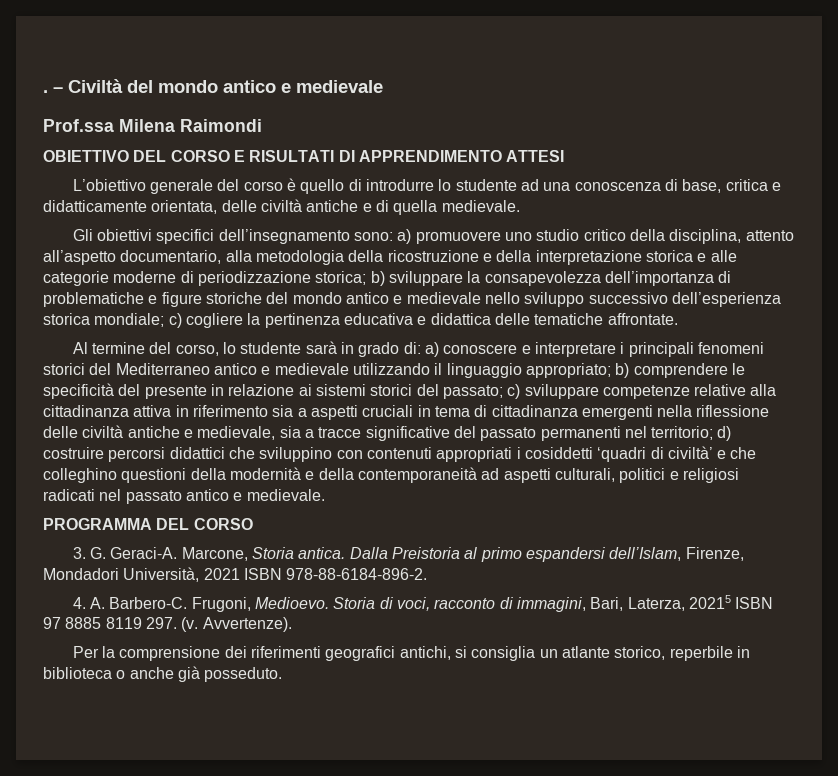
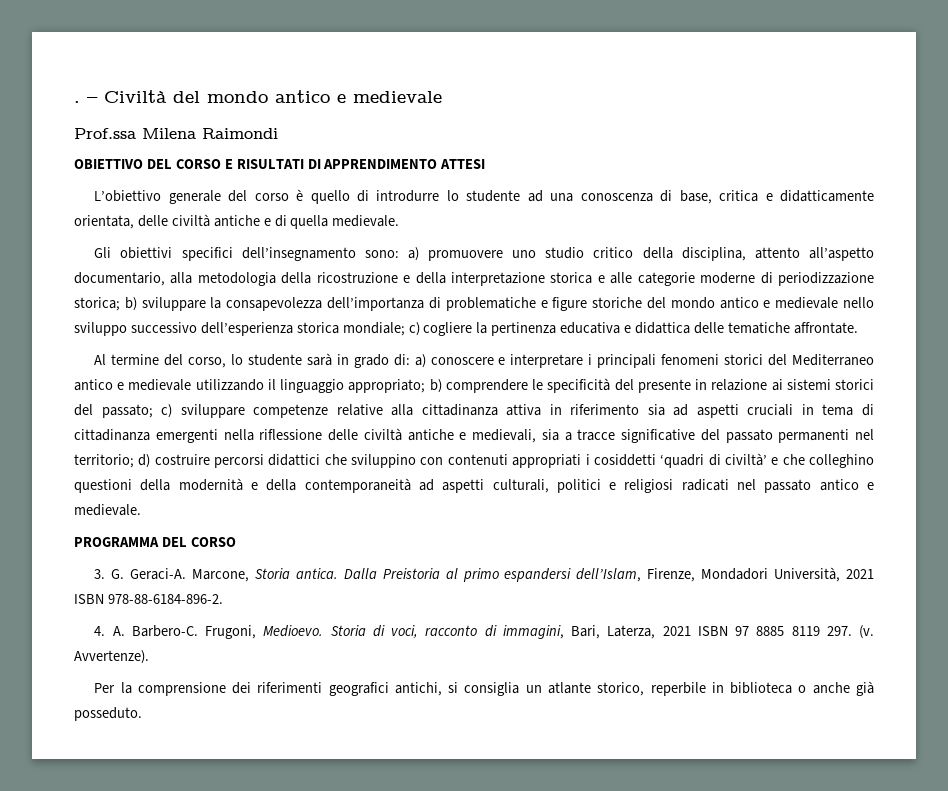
[297,408,307,417] a -> [673,404,689,416] ad
[197,426,276,440] medievale, -> [472,429,536,443] medievali,
[688,595,731,609] 20215 -> [662,626,691,636] 2021

